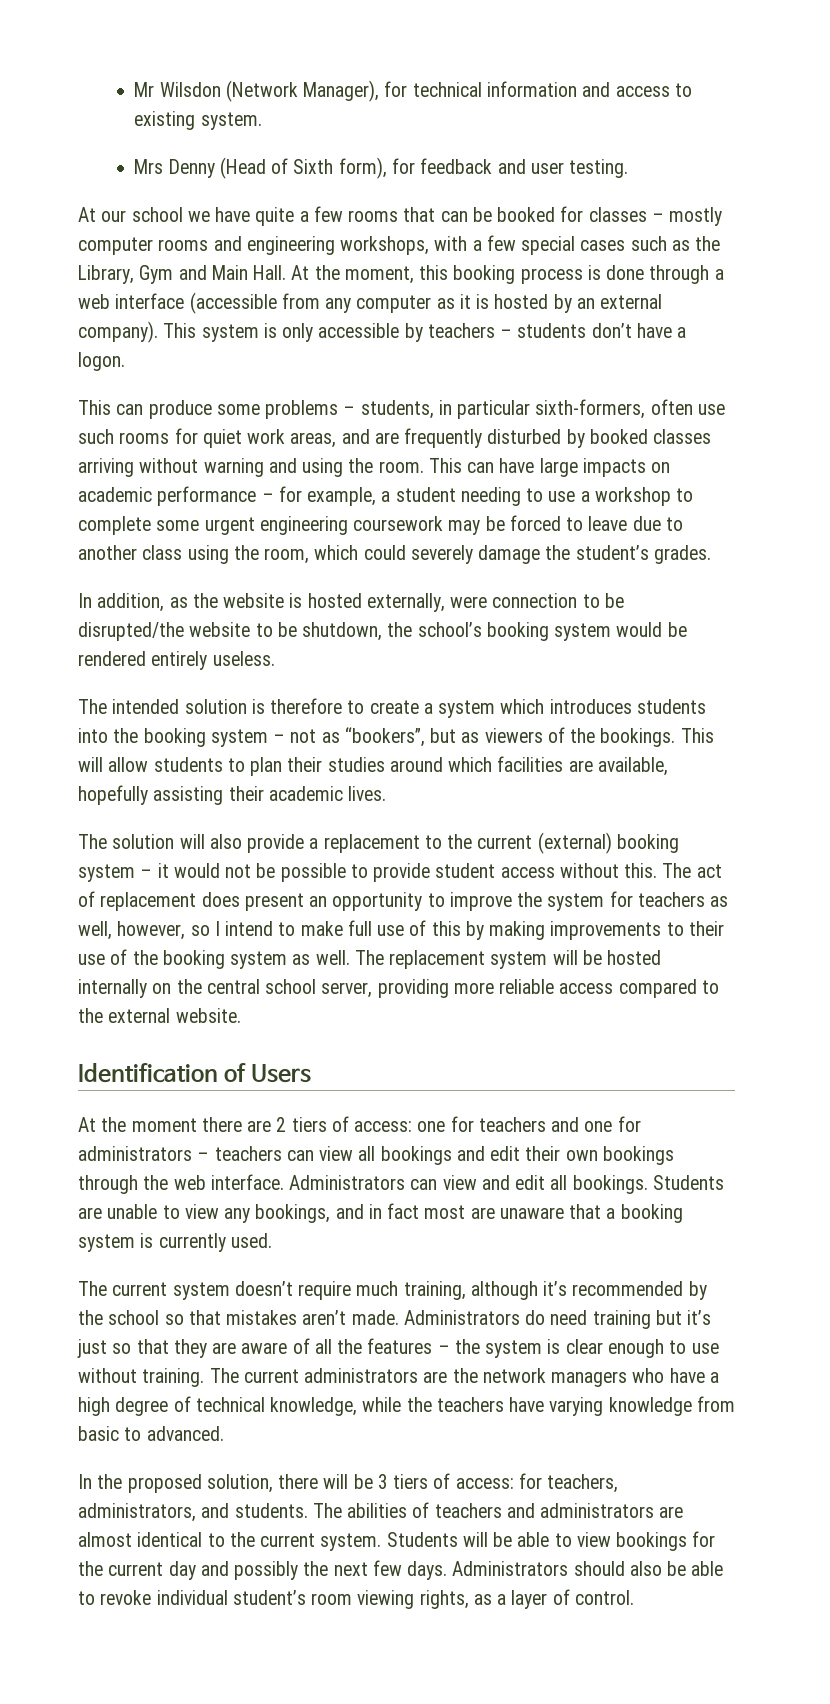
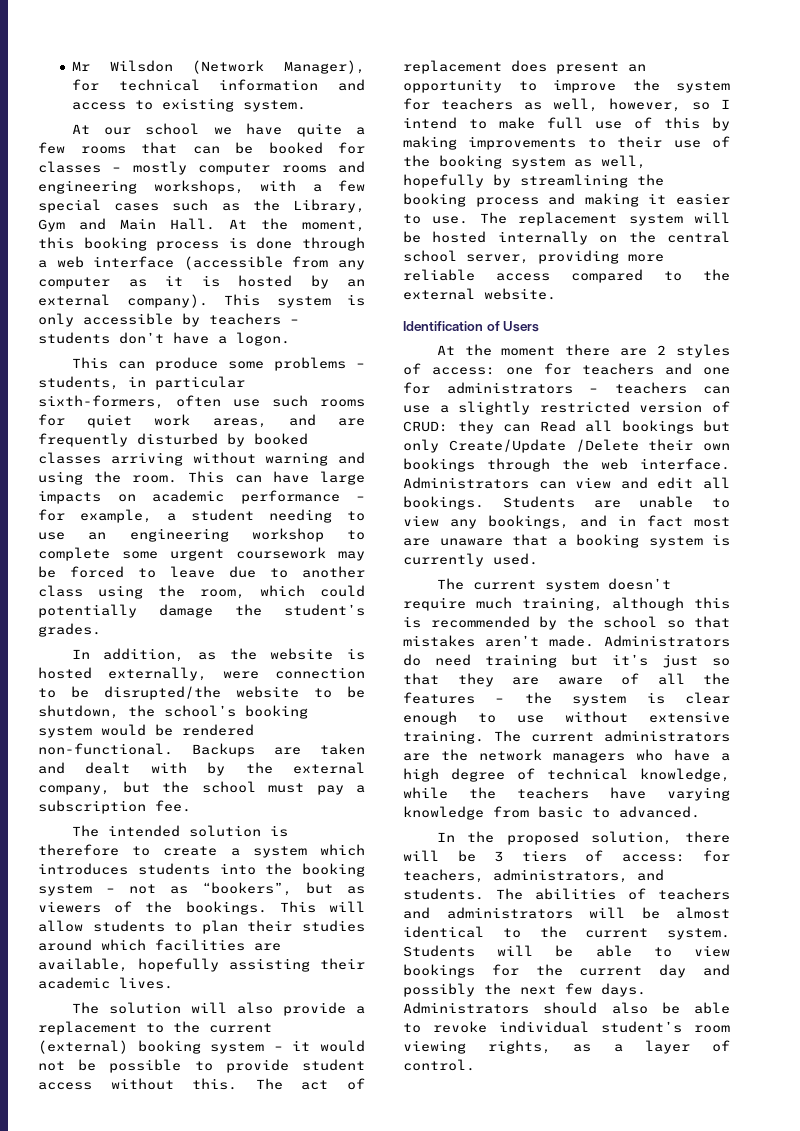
[134,157,629,179] // Mrs Denny (Head of Sixth form), for feedback and user testing. -> (306, 106) none
[580,491,590,502] a -> [88,528,229,542] an engineering
[259,516,348,535] engineering -> (224, 555) none
[410,545,473,564] severely -> [38,604,137,618] potentially
[151,651,275,670] entirely useless. -> [38,743,365,757] [38,762,365,776] [38,781,365,795] [38,800,191,814] non-functional. Backups are taken and dealt with by the external company, but the school must pay a subscription fee.
[315,950,350,965] well. -> [601,155,646,169] [403,174,664,188] [403,193,730,207] [403,214,469,224] well, hopefully by streamlining the booking process and making it easier to use.
[291,1117,327,1132] tiers -> [676,344,730,358] styles
[319,1146,521,1165] view all bookings and edit -> [403,401,730,415] [403,420,730,434] [403,439,639,453] use a slightly restricted version of CRUD: they can Read all bookings but only Create/Update /Delete
[543,1281,568,1296] it’s -> [694,597,730,609] [403,616,421,628] this is
(137, 1375) none -> [649,711,730,723] extensive
[659,1506,684,1518] are -> [589,907,660,919] will be

